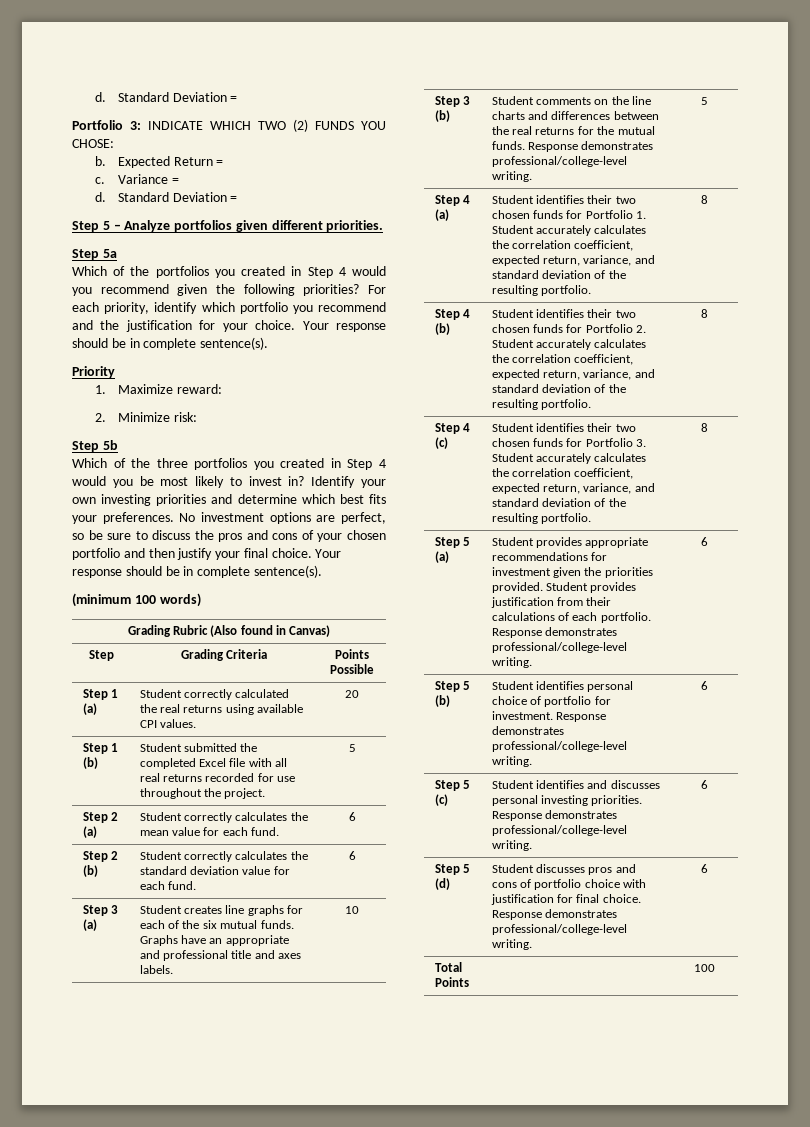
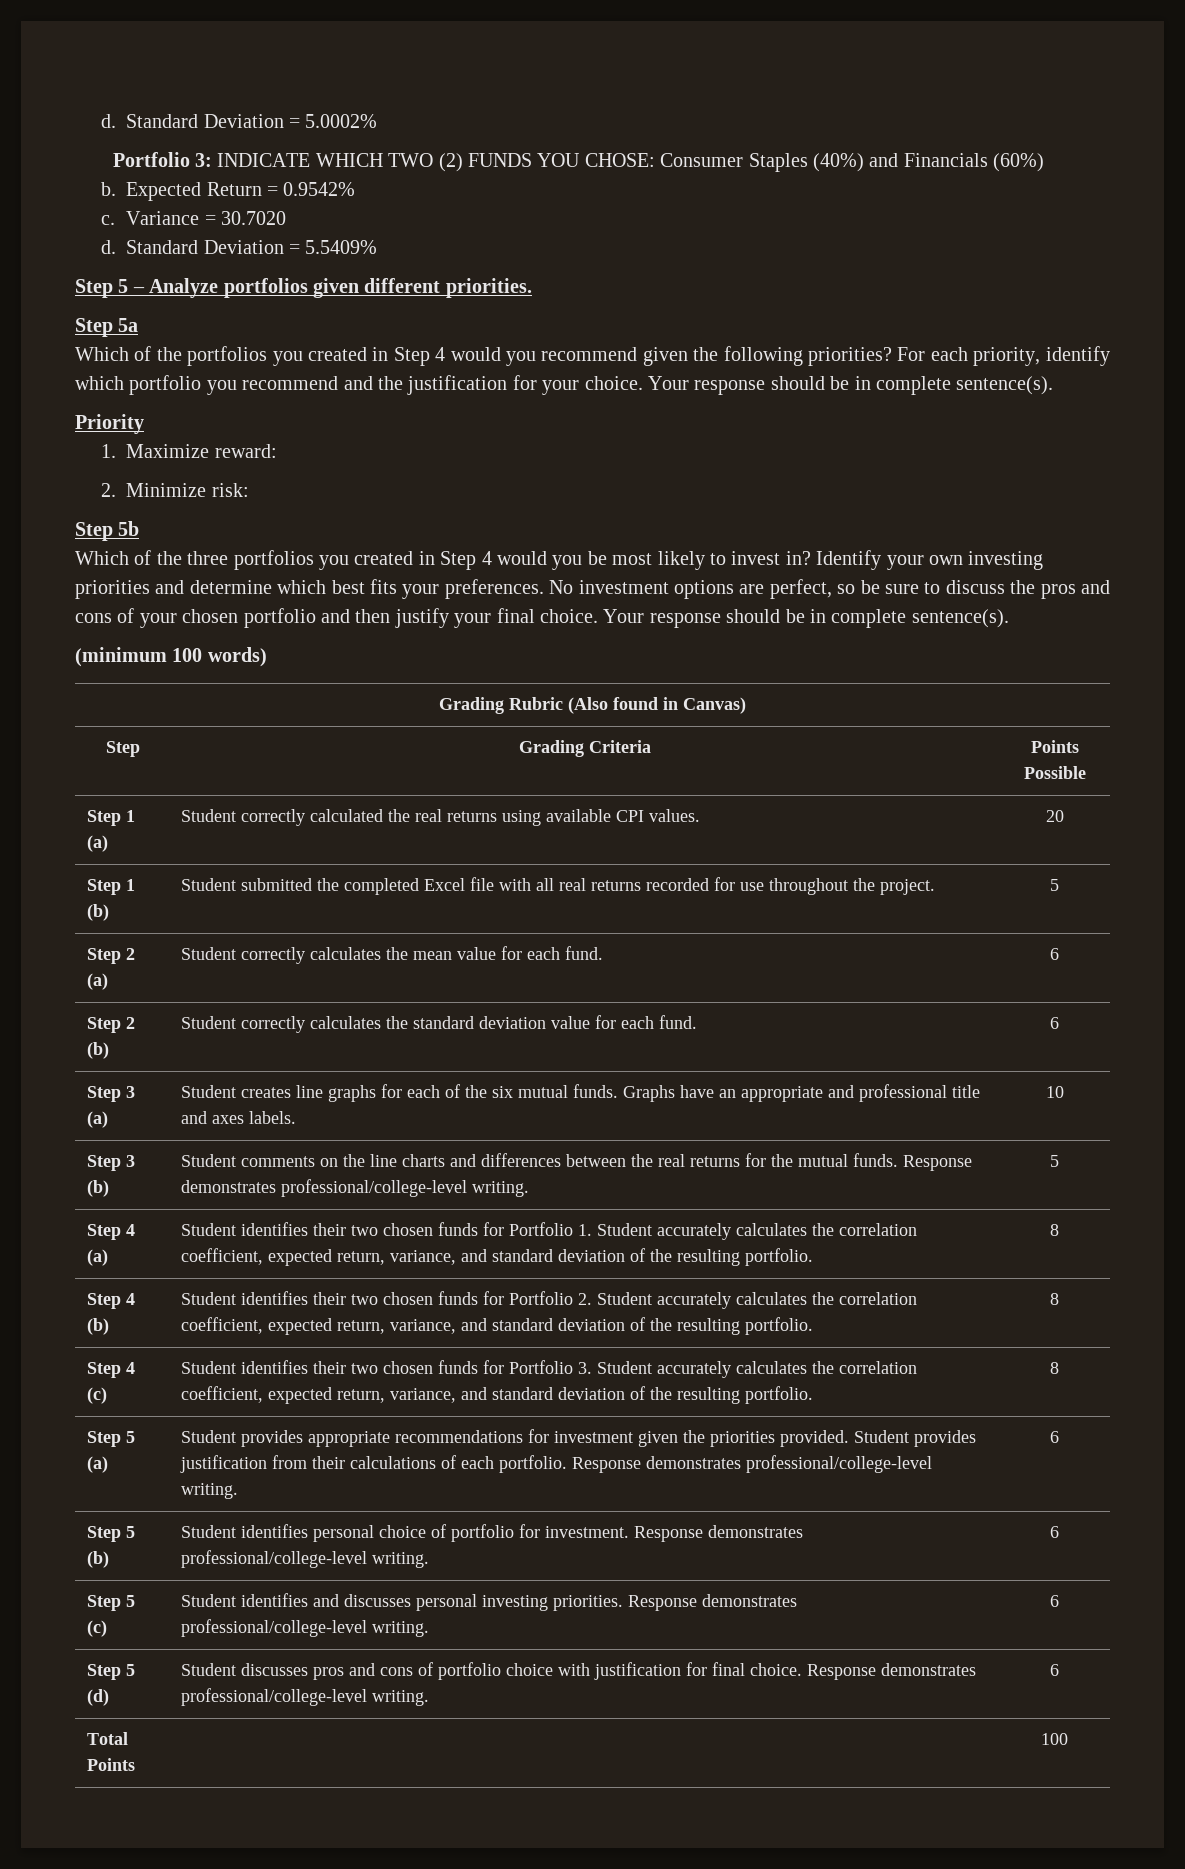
[94,92,238,102] d. Standard Deviation = -> [100,114,378,128] d. Standard Deviation = 5.0002%
(114, 143) none -> [660,153,1045,172] Consumer Staples (40%) and Financials (60%)
(224, 163) none -> [283,182,356,196] 0.9542%
[94,192,238,202] // d. Standard Deviation = -> [221,211,287,225] [100,240,378,254] 30.7020 // d. Standard Deviation = 5.5409%

